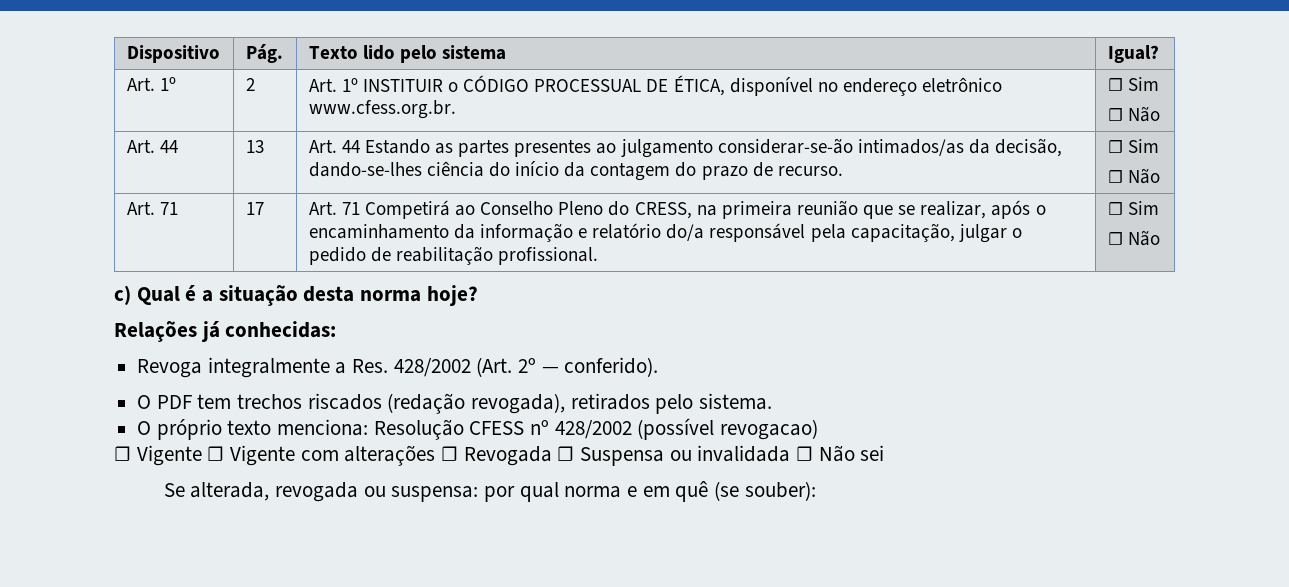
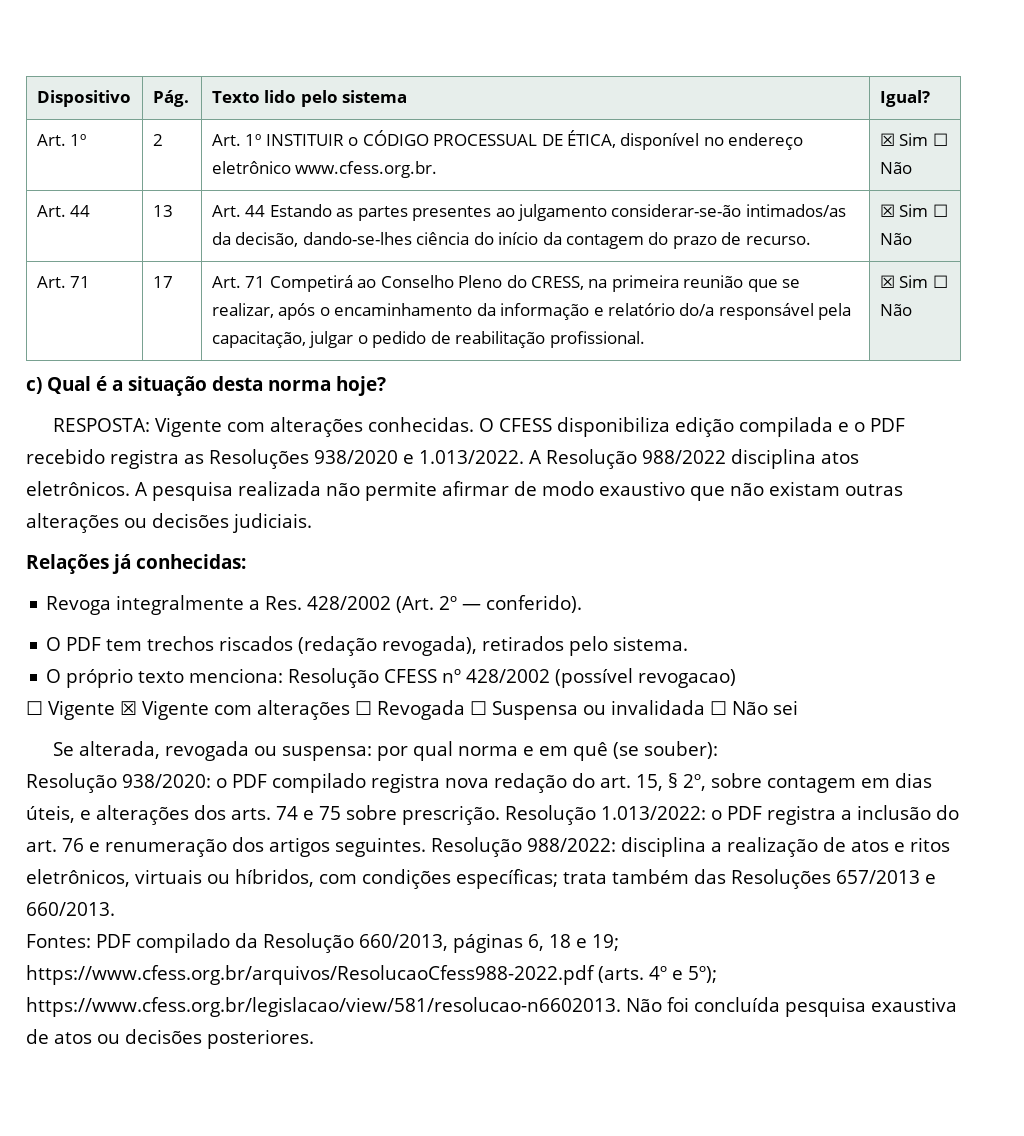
[1107,77,1159,91] ☐ Sim // -> [879,133,929,146] ☒ Sim
[1107,139,1159,153] ☐ Sim // -> [879,204,929,217] ☒ Sim
[1107,201,1159,215] ☐ Sim // -> [879,275,929,288] ☒ Sim
(478, 295) none -> [53,417,906,437] [26,449,859,469] [26,481,903,501] [26,513,312,533] // RESPOSTA: Vigente com alterações conhecidas. O CFESS disponibiliza edição compilada e o PDF recebido registra as Resoluções 938/2020 e 1.013/2022. A Resolução 988/2022 disciplina atos eletrônicos. A pesquisa realizada não permite afirmar de modo exaustivo que não existam outras alterações ou decisões judiciais.
[207,446,225,461] ☐ -> [120,701,137,715] ☒
(816, 491) none -> [26,773,932,793] [26,805,959,825] [26,837,950,857] [26,869,936,889] [26,902,115,916] [26,933,619,953] [26,965,717,985] [26,997,957,1017] [26,1029,314,1049] // Resolução 938/2020: o PDF compilado registra nova redação do art. 15, § 2º, sobre contagem em dias úteis, e alterações dos arts. 74 e 75 sobre prescrição. Resolução 1.013/2022: o PDF registra a inclusão do art. 76 e renumeração dos artigos seguintes. Resolução 988/2022: disciplina a realização de atos e ritos eletrônicos, virtuais ou híbridos, com condições específicas; trata também das Resoluções 657/2013 e 660/2013. // Fontes: PDF compilado da Resolução 660/2013, páginas 6, 18 e 19; https://www.cfess.org.br/arquivos/ResolucaoCfess988-2022.pdf (arts. 4º e 5º); https://www.cfess.org.br/legislacao/view/581/resolucao-n6602013. Não foi concluída pesquisa exaustiva de atos ou decisões posteriores.

